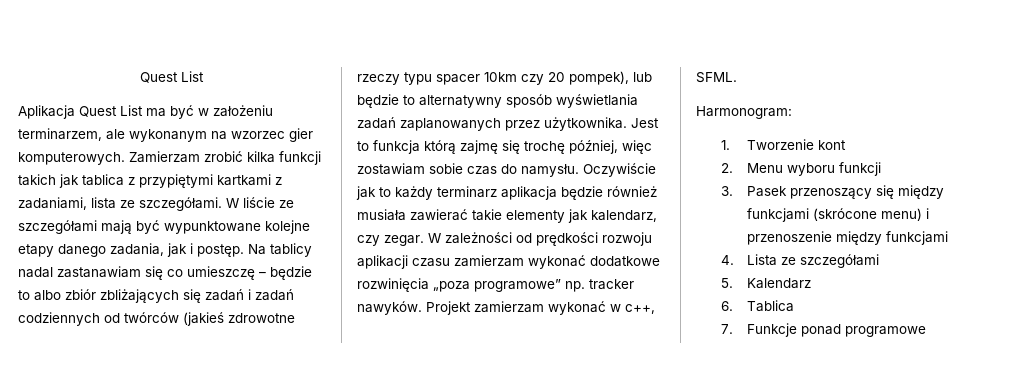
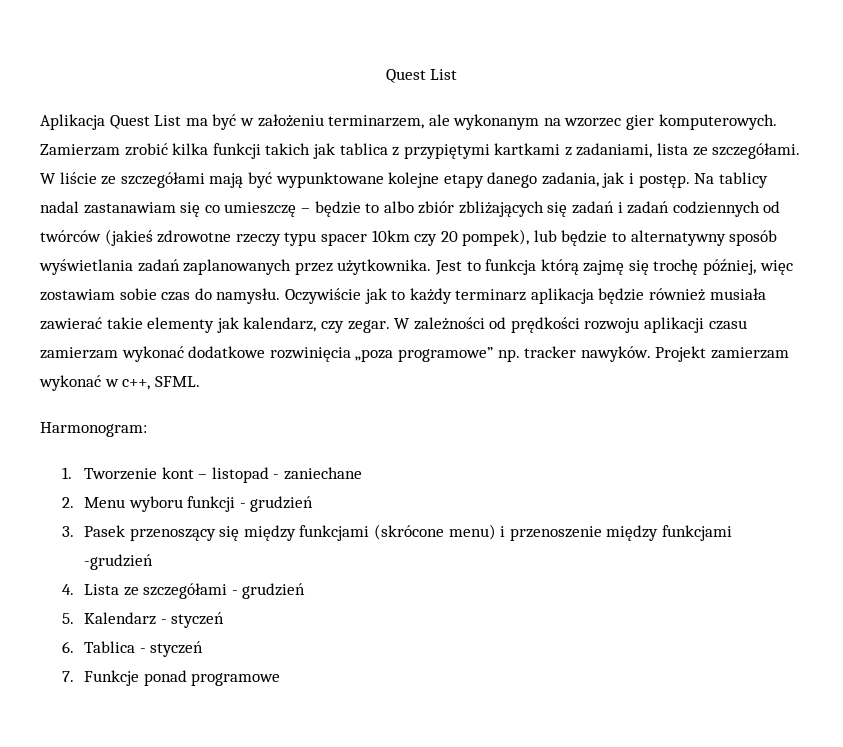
(846, 145) none -> [198,467,362,483] – listopad - zaniechane
(881, 169) none -> [239,496,314,512] - grudzień
(948, 238) none -> [84,554,154,570] -grudzień
(879, 261) none -> [231,583,306,599] - grudzień
(811, 283) none -> [160,612,225,628] - styczeń
(794, 306) none -> [139,641,204,657] - styczeń

